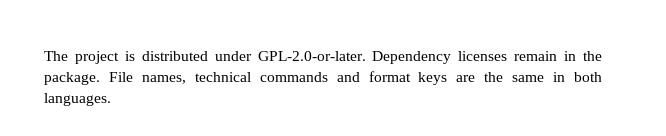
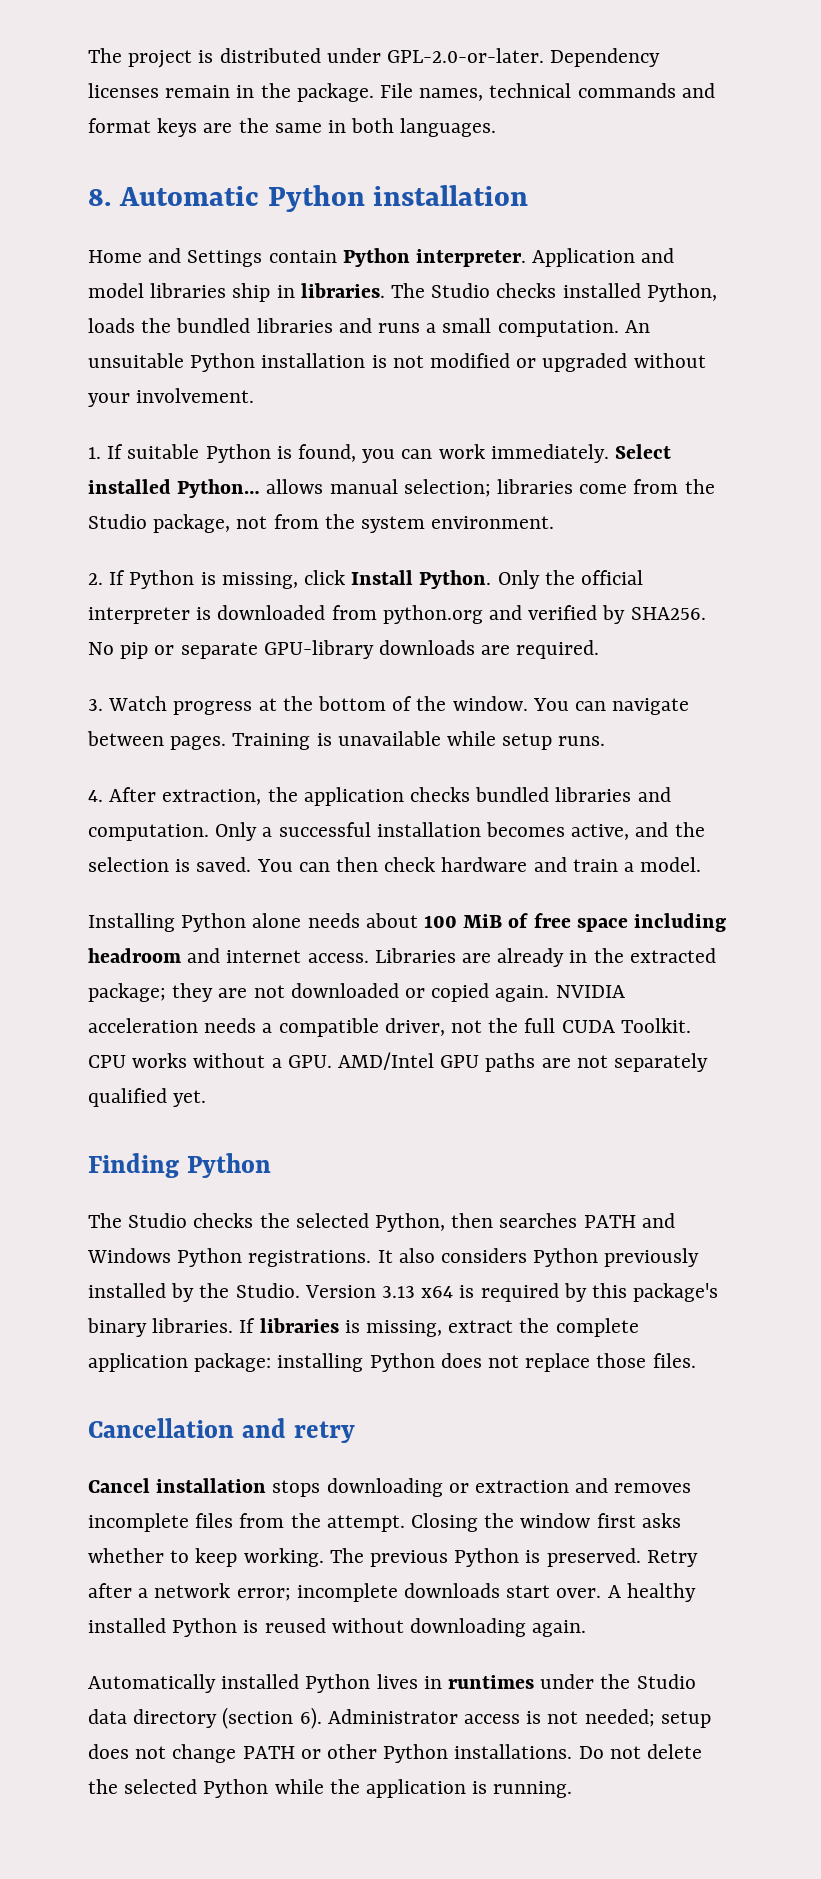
(111, 99) none -> [88,185,529,212] [88,248,675,267] [88,283,717,302] [88,318,650,337] [88,353,706,372] [88,388,255,407] [88,444,672,463] [88,479,715,498] [88,514,555,533] [88,570,644,589] [88,605,706,624] [88,640,600,659] [88,696,690,715] [87,731,606,750] [88,787,671,806] [88,822,705,841] [88,857,702,872] [88,913,727,932] [88,948,716,967] [88,983,625,1002] [88,1018,691,1037] [88,1052,709,1072] [88,1088,207,1107] [88,1153,271,1178] [88,1213,675,1232] [87,1248,700,1267] [88,1283,719,1302] [87,1318,639,1337] [88,1353,696,1372] [88,1418,355,1443] [88,1478,692,1497] [88,1513,681,1532] [88,1548,698,1567] [88,1583,696,1602] [88,1618,587,1637] [88,1674,696,1693] [88,1707,711,1729] [88,1744,703,1763] [88,1779,573,1798] // 8. Automatic Python installation // Home and Settings contain Python interpreter. Application and model libraries ship in libraries. The Studio checks installed Python, loads the bundled libraries and runs a small computation. An unsuitable Python installation is not modified or upgraded without your involvement. // 1. If suitable Python is found, you can work immediately. Select installed Python… allows manual selection; libraries come from the Studio package, not from the system environment. // 2. If Python is missing, click Install Python. Only the official interpreter is downloaded from python.org and verified by SHA256. No pip or separate GPU-library downloads are required. // 3. Watch progress at the bottom of the window. You can navigate between pages. Training is unavailable while setup runs. // 4. After extraction, the application checks bundled libraries and computation. Only a successful installation becomes active, and the selection is saved. You can then check hardware and train a model. // Installing Python alone needs about 100 MiB of free space including headroom and internet access. Libraries are already in the extracted package; they are not downloaded or copied again. NVIDIA acceleration needs a compatible driver, not the full CUDA Toolkit. CPU works without a GPU. AMD/Intel GPU paths are not separately qualified yet. // Finding Python // The Studio checks the selected Python, then searches PATH and Windows Python registrations. It also considers Python previously installed by the Studio. Version 3.13 x64 is required by this package's binary libraries. If libraries is missing, extract the complete application package: installing Python does not replace those files. // Cancellation and retry // Cancel installation stops downloading or extraction and removes incomplete files from the attempt. Closing the window first asks whether to keep working. The previous Python is preserved. Retry after a network error; incomplete downloads start over. A healthy installed Python is reused without downloading again. // Automatically installed Python lives in runtimes under the Studio data directory (section 6). Administrator access is not needed; setup does not change PATH or other Python installations. Do not delete the selected Python while the application is running.

